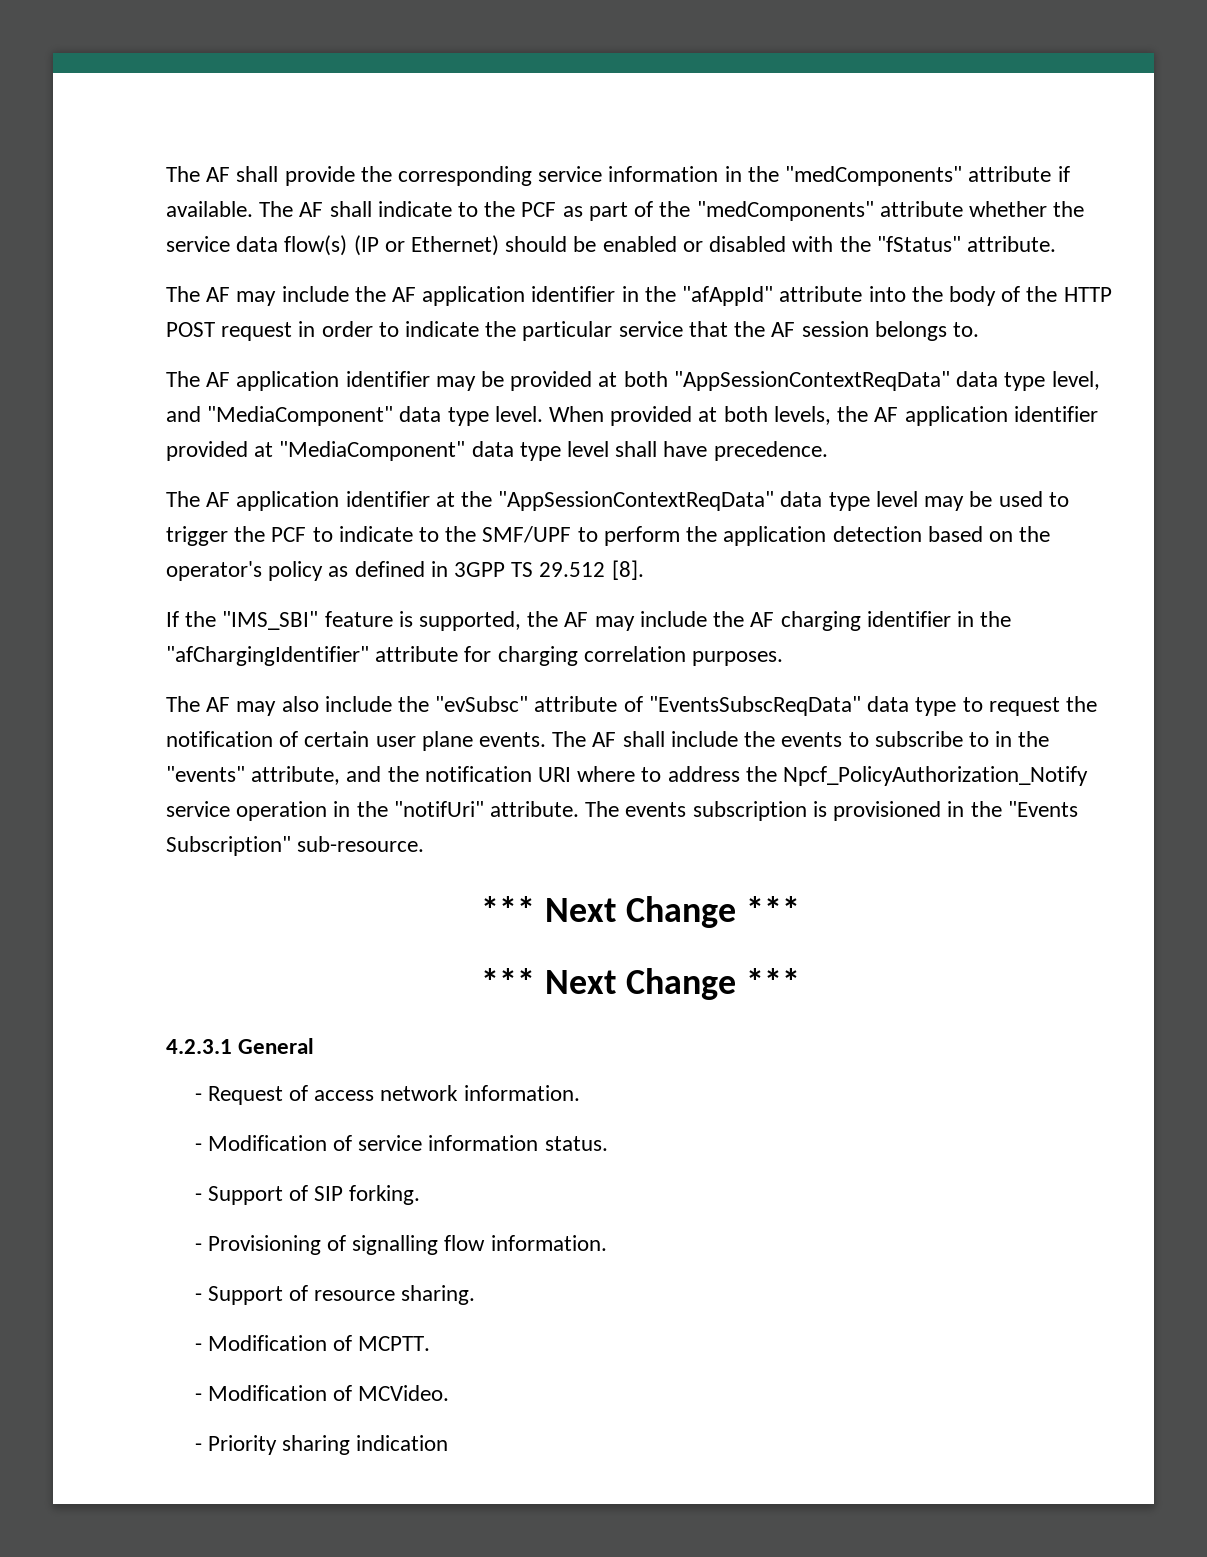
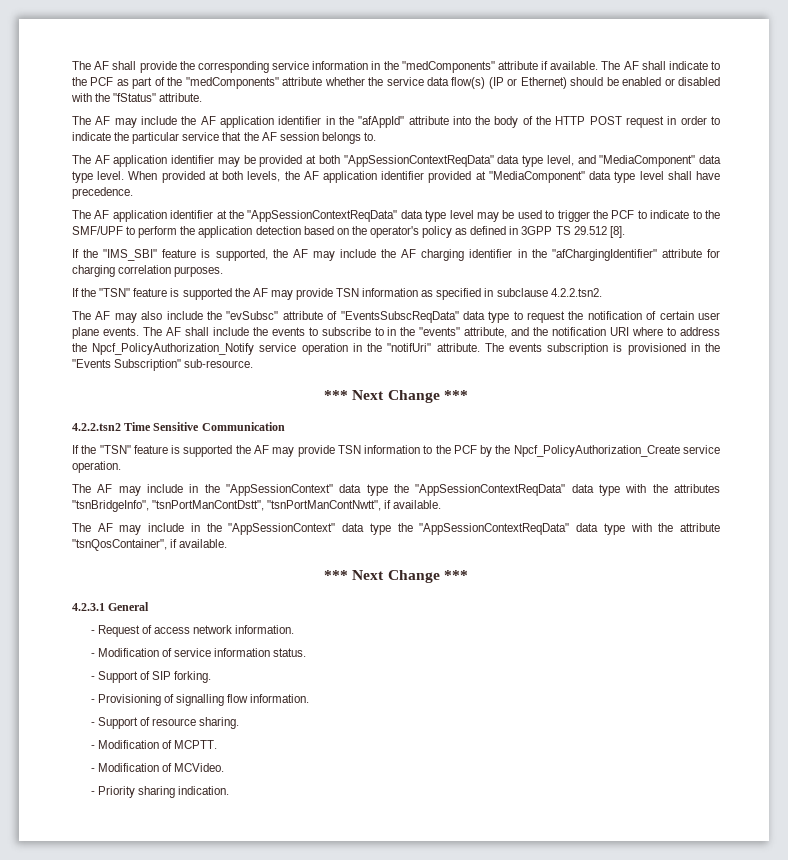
(784, 658) none -> [72,288,602,300] // If the "TSN" feature is supported the AF may provide TSN information as specified in subclause 4.2.2.tsn2.
(800, 909) none -> [72,422,285,431] [72,445,720,457] [72,461,121,473] [72,484,720,496] [72,500,442,512] [72,523,721,535] [72,539,228,551] // 4.2.2.tsn2 Time Sensitive Communication // If the "TSN" feature is supported the AF may provide TSN information to the PCF by the Npcf_PolicyAuthorization_Create service operation. // The AF may include in the "AppSessionContext" data type the "AppSessionContextReqData" data type with the attributes "tsnBridgeInfo", "tsnPortManContDstt", "tsnPortManContNwtt", if available. // The AF may include in the "AppSessionContext" data type the "AppSessionContextReqData" data type with the attribute "tsnQosContainer", if available.
[356,1435,449,1451] indication -> [177,786,229,795] indication.

